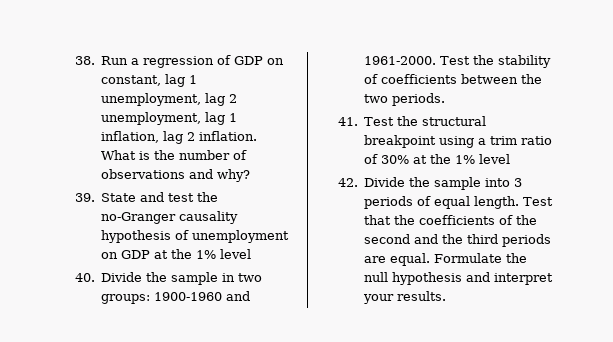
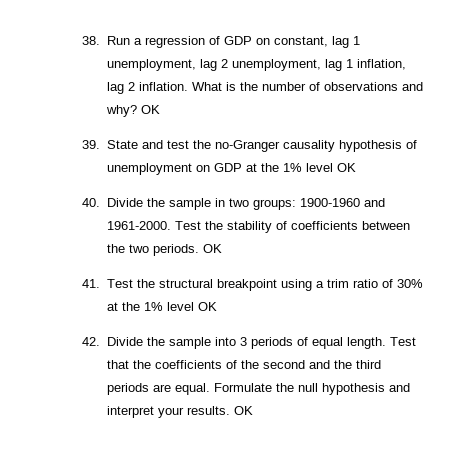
(251, 175) none -> [140,105,160,114] OK
(252, 254) none -> [336,163,356,172] OK
(446, 99) none -> [202,244,222,253] OK
(511, 159) none -> [197,302,217,311] OK
(447, 296) none -> [233,406,253,415] OK

